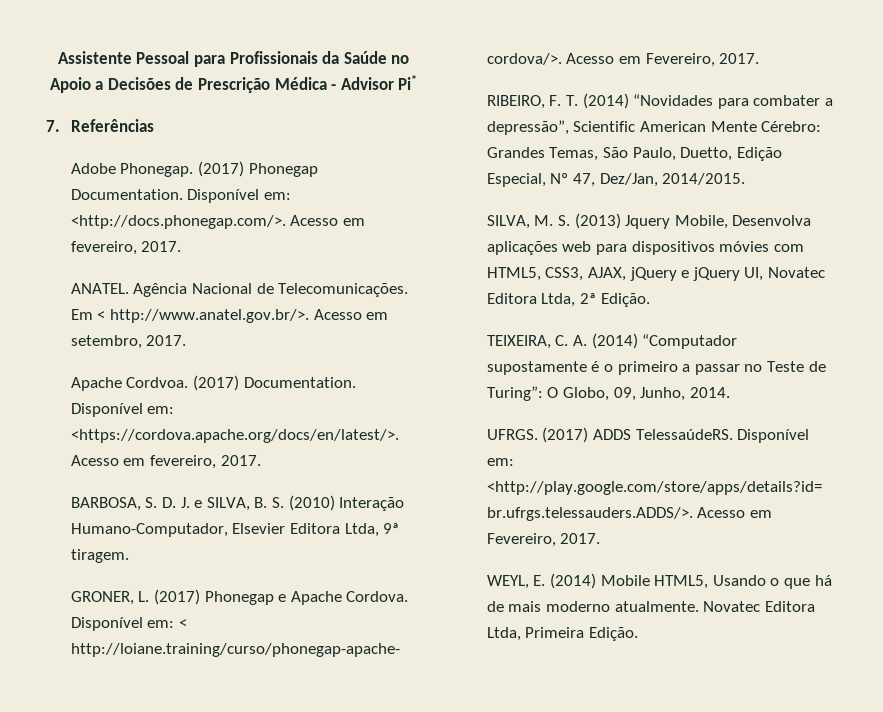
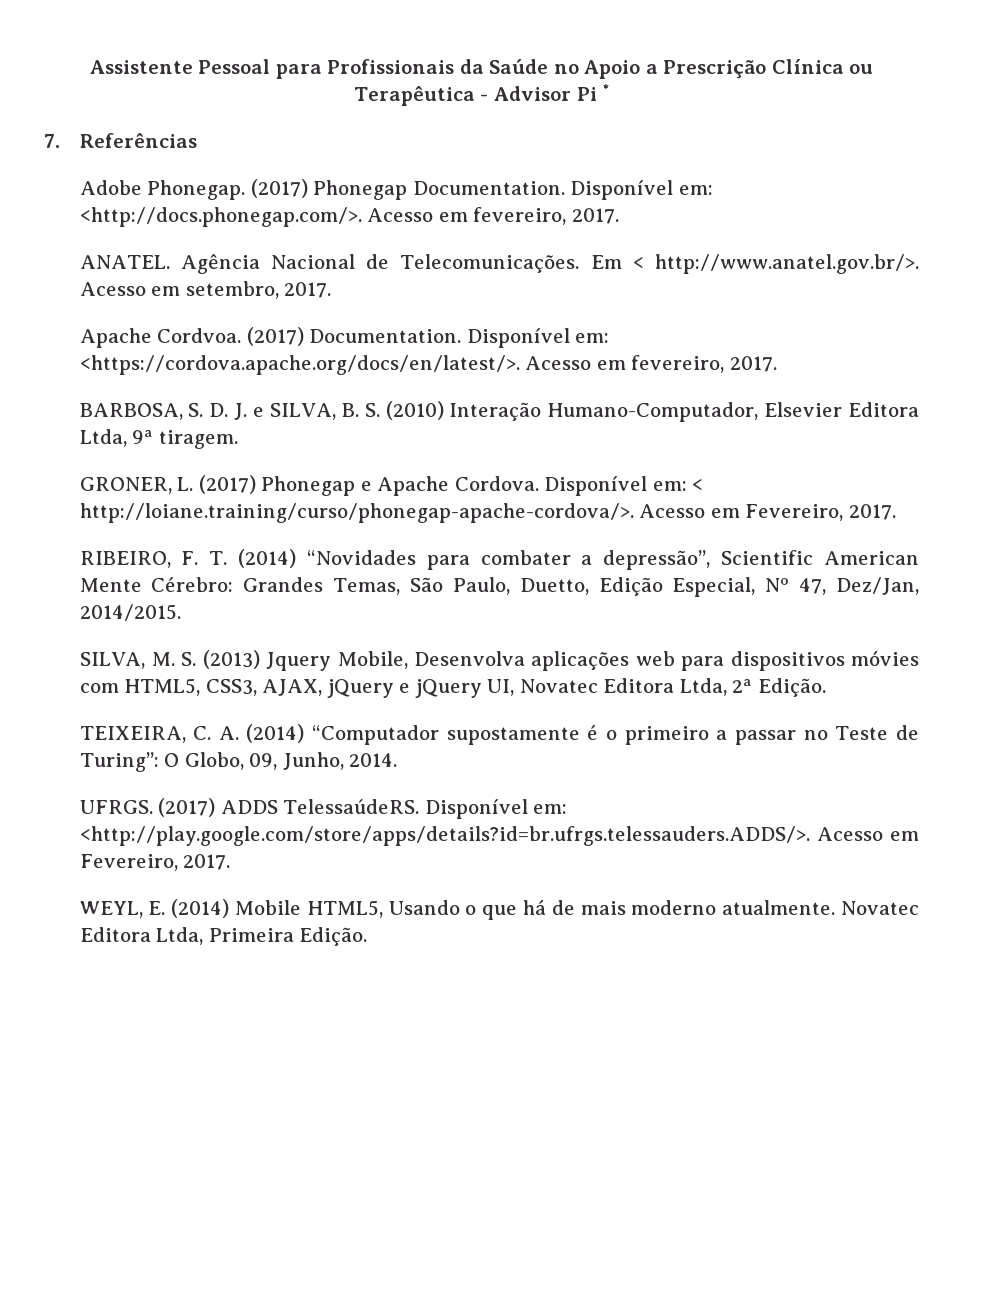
[107,75,418,93] Decisões de Prescrição Médica - Advisor Pi* -> [663,59,874,79] [353,84,610,106] Prescrição Clínica ou Terapêutica - Advisor Pi *

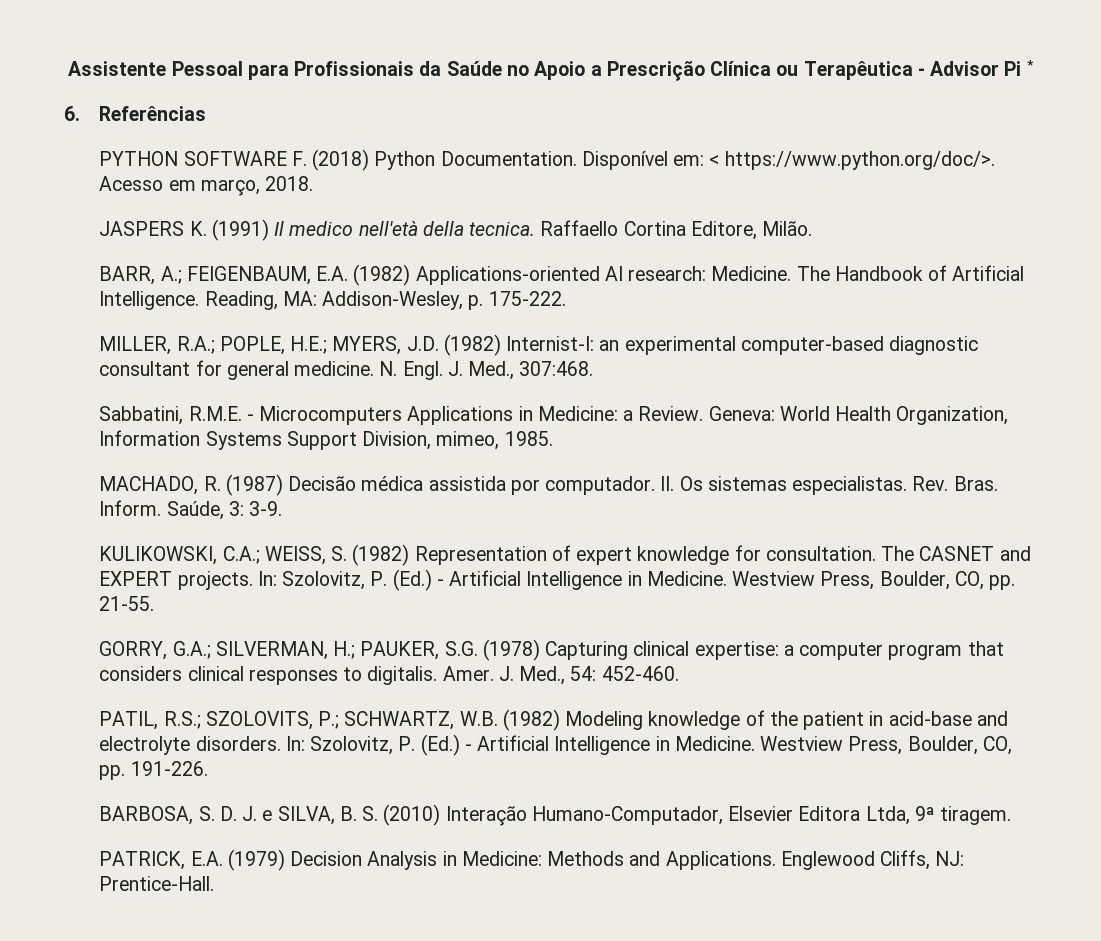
[44,134,60,148] 7. -> [64,106,80,121] 6.
[79,179,713,200] [79,207,619,227] [79,254,920,274] [79,281,332,299] [79,327,610,348] [79,355,777,375] Adobe Phonegap. (2017) Phonegap Documentation. Disponível em: <http://docs.phonegap.com/>. Acesso em fevereiro, 2017. // ANATEL. Agência Nacional de Telecomunicações. Em < http://www.anatel.gov.br/>. Acesso em setembro, 2017. // Apache Cordvoa. (2017) Documentation. Disponível em: <https://cordova.apache.org/docs/en/latest/>. Acesso em fevereiro, 2017. -> [99,149,995,171] [99,176,314,196] [99,219,813,241] [99,264,1025,286] [99,291,566,310] [99,334,979,356] [99,360,594,380] [99,406,1009,425] [99,430,553,450] [99,474,998,496] [99,500,283,520] [99,544,1031,566] [99,569,1016,591] [99,596,155,611] [99,639,1004,661] [99,666,679,685] [99,709,1008,731] [99,734,1012,756] [99,761,208,780] PYTHON SOFTWARE F. (2018) Python Documentation. Disponível em: < https://www.python.org/doc/>. Acesso em março, 2018. // JASPERS K. (1991) Il medico nell'età della tecnica. Raffaello Cortina Editore, Milão. // BARR, A.; FEIGENBAUM, E.A. (1982) Applications-oriented AI research: Medicine. The Handbook of Artificial Intelligence. Reading, MA: Addison-Wesley, p. 175-222. // MILLER, R.A.; POPLE, H.E.; MYERS, J.D. (1982) Internist-I: an experimental computer-based diagnostic consultant for general medicine. N. Engl. J. Med., 307:468. // Sabbatini, R.M.E. - Microcomputers Applications in Medicine: a Review. Geneva: World Health Organization, Information Systems Support Division, mimeo, 1985. // MACHADO, R. (1987) Decisão médica assistida por computador. II. Os sistemas especialistas. Rev. Bras. Inform. Saúde, 3: 3-9. // KULIKOWSKI, C.A.; WEISS, S. (1982) Representation of expert knowledge for consultation. The CASNET and EXPERT projects. In: Szolovitz, P. (Ed.) - Artificial Intelligence in Medicine. Westview Press, Boulder, CO, pp. 21-55. // GORRY, G.A.; SILVERMAN, H.; PAUKER, S.G. (1978) Capturing clinical expertise: a computer program that considers clinical responses to digitalis. Amer. J. Med., 54: 452-460. // PATIL, R.S.; SZOLOVITS, P.; SCHWARTZ, W.B. (1982) Modeling knowledge of the patient in acid-base and electrolyte disorders. In: Szolovitz, P. (Ed.) - Artificial Intelligence in Medicine. Westview Press, Boulder, CO, pp. 191-226.
[79,475,704,496] [79,503,896,523] [79,549,919,570] [79,577,919,597] [79,604,181,621] [79,650,919,671] [79,678,826,698] [79,724,920,745] [79,752,398,772] [79,798,568,819] [79,826,919,846] [79,854,231,871] [79,899,920,920] [79,927,368,946] GRONER, L. (2017) Phonegap e Apache Cordova. Disponível em: < http://loiane.training/curso/phonegap-apache-cordova/>. Acesso em Fevereiro, 2017. // RIBEIRO, F. T. (2014) “Novidades para combater a depressão”, Scientific American Mente Cérebro: Grandes Temas, São Paulo, Duetto, Edição Especial, Nº 47, Dez/Jan, 2014/2015. // SILVA, M. S. (2013) Jquery Mobile, Desenvolva aplicações web para dispositivos móvies com HTML5, CSS3, AJAX, jQuery e jQuery UI, Novatec Editora Ltda, 2ª Edição. // TEIXEIRA, C. A. (2014) “Computador supostamente é o primeiro a passar no Teste de Turing”: O Globo, 09, Junho, 2014. // UFRGS. (2017) ADDS TelessaúdeRS. Disponível em: <http://play.google.com/store/apps/details?id=br.ufrgs.telessauders.ADDS/>. Acesso em Fevereiro, 2017. // WEYL, E. (2014) Mobile HTML5, Usando o que há de mais moderno atualmente. Novatec Editora Ltda, Primeira Edição. -> [99,849,965,871] [99,876,215,891] PATRICK, E.A. (1979) Decision Analysis in Medicine: Methods and Applications. Englewood Cliffs, NJ: Prentice-Hall.

